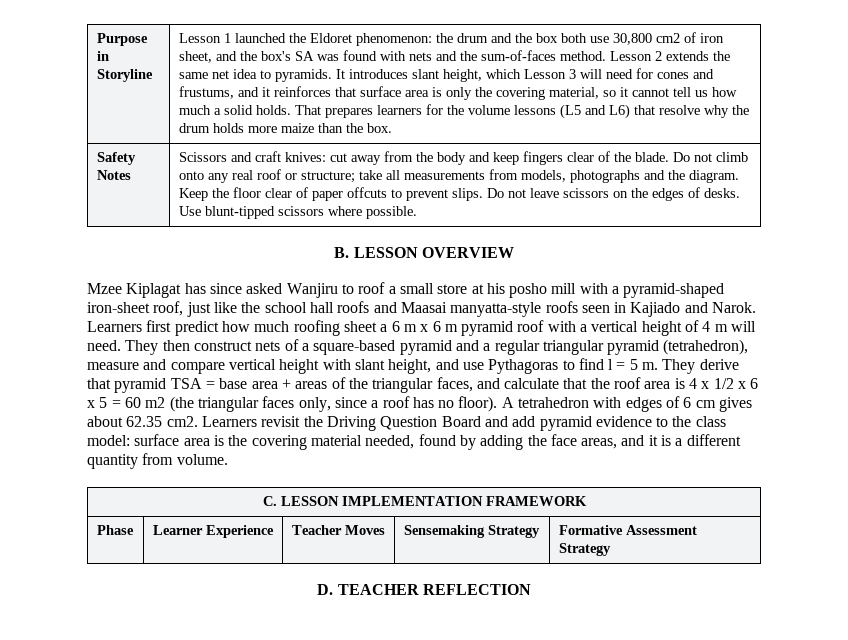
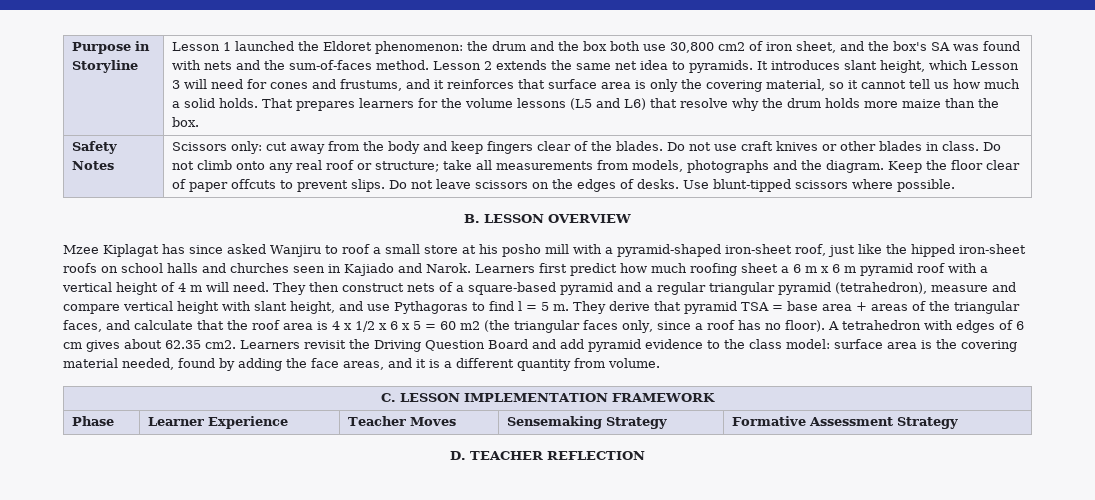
[230,151,326,162] and craft knives: -> [230,141,262,154] only:
[634,152,669,162] blade. -> [615,141,979,151] blades. Do not use craft knives or other blades in class.
[264,301,578,317] school hall roofs and Maasai manyatta-style roofs -> [910,244,1026,257] [63,263,289,273] hipped iron-sheet roofs on school halls and churches

